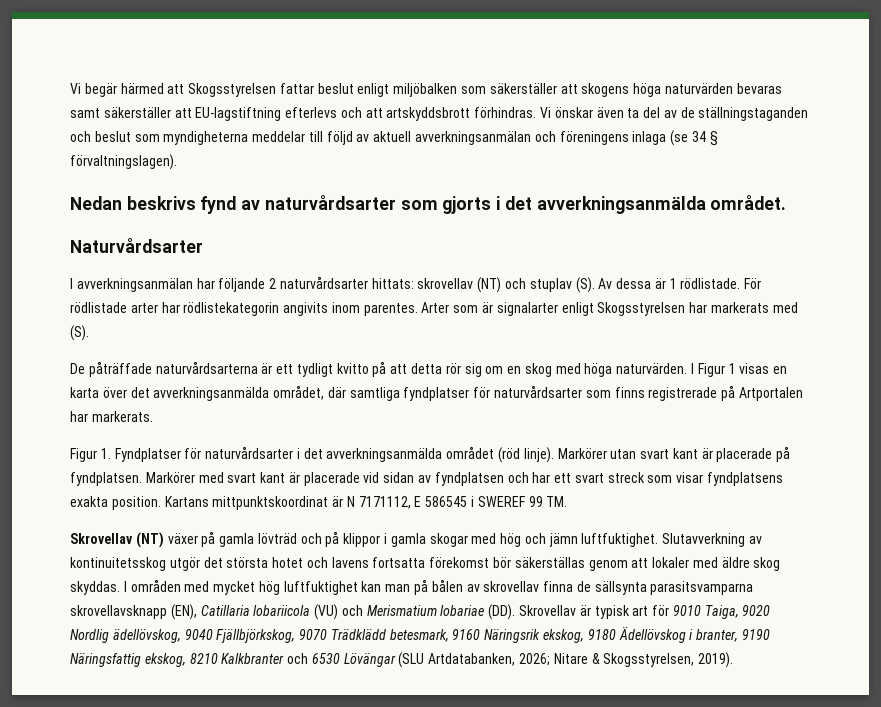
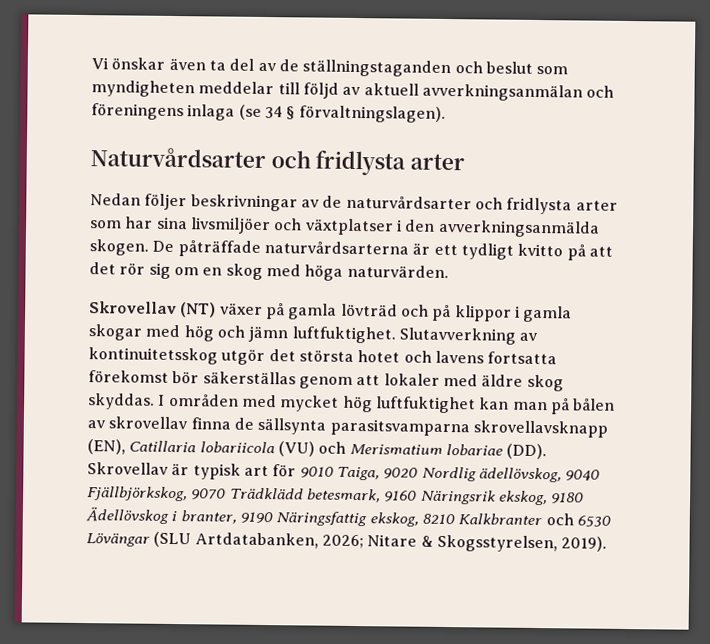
[70,83,782,97] [70,107,552,121] Vi begär härmed att Skogsstyrelsen fattar beslut enligt miljöbalken som säkerställer att skogens höga naturvärden bevaras samt säkerställer att EU-lagstiftning efterlevs och att artskyddsbrott förhindras. Vi -> [91,57,109,70] Vi
[163,131,249,145] myndigheterna -> [91,80,195,98] myndigheten
[70,195,787,214] [70,238,203,253] [70,276,762,293] [70,302,798,316] [70,325,89,341] Nedan beskrivs fynd av naturvårdsarter som gjorts i det avverkningsanmälda området. // Naturvårdsarter // I avverkningsanmälan har följande 2 naturvårdsarter hittats: skrovellav (NT) och stuplav (S). Av dessa är 1 rödlistade. För rödlistade arter har rödlistekategorin angivits inom parentes. Arter som är signalarter enligt Skogsstyrelsen har markerats med (S). // -> [90,147,466,176] [90,193,618,215] [90,216,600,238] [89,239,149,256] Naturvårdsarter och fridlysta arter // Nedan följer beskrivningar av de naturvårdsarter och fridlysta arter som har sina livsmiljöer och växtplatser i den avverkningsanmälda skogen.
[411,363,443,374] detta -> [89,262,116,275] det
[691,363,788,377] [70,385,803,401] [70,411,153,422] [70,446,791,463] [70,472,784,486] [70,496,568,510] I Figur 1 visas en karta över det avverkningsanmälda området, där samtliga fyndplatser för naturvårdsarter som finns registrerade på Artportalen har markerats. // Figur 1. Fyndplatser för naturvårdsarter i det avverkningsanmälda området (röd linje). Markörer utan svart kant är placerade på fyndplatsen. Markörer med svart kant är placerade vid sidan av fyndplatsen och har ett svart streck som visar fyndplatsens exakta position. Kartans mittpunktskoordinat är N 7171112, E 586545 i SWEREF 99 TM. -> (449, 271) none

